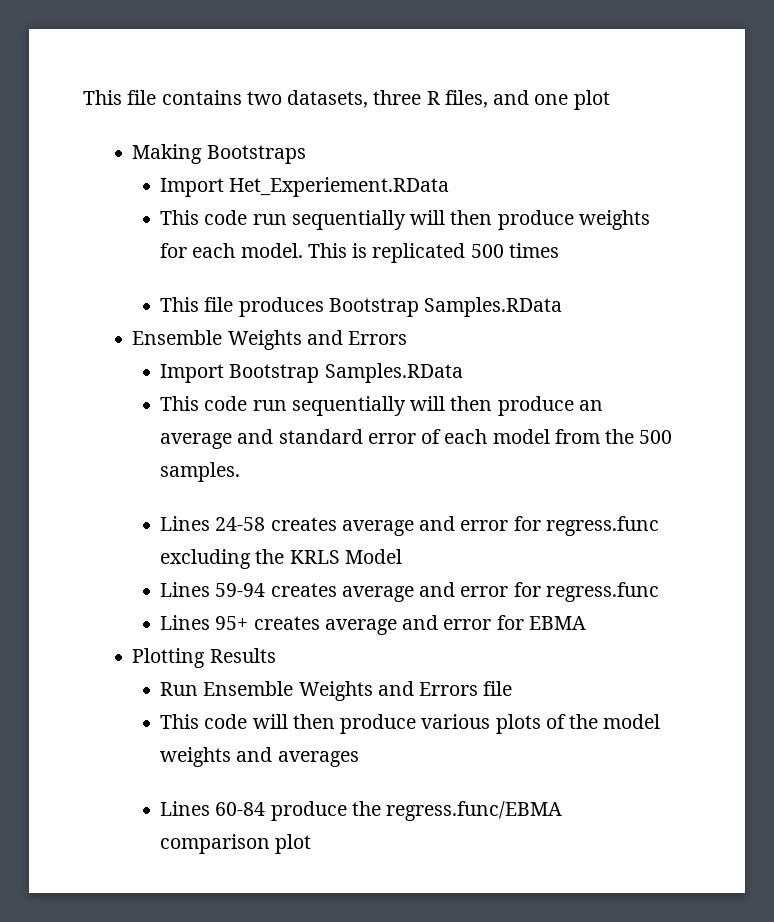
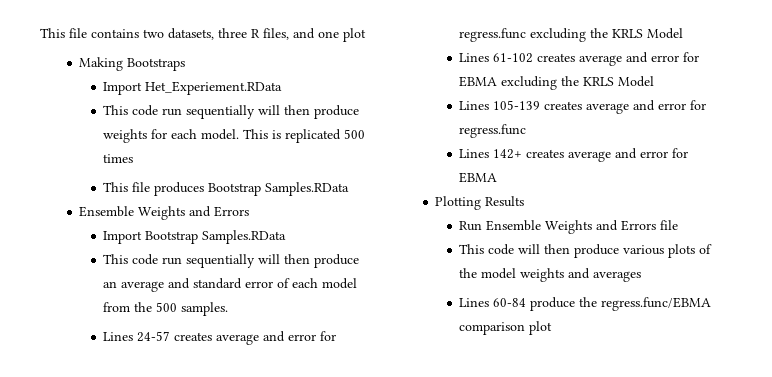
[215,517,266,531] 24-58 -> [137,331,171,342] 24-57
[215,583,266,597] 59-94 -> [493,52,700,66] [459,76,655,90] [459,100,541,110] 61-102 creates average and error for EBMA excluding the KRLS Model // Lines 105-139
[215,616,249,630] 95+ -> [493,149,523,159] 142+

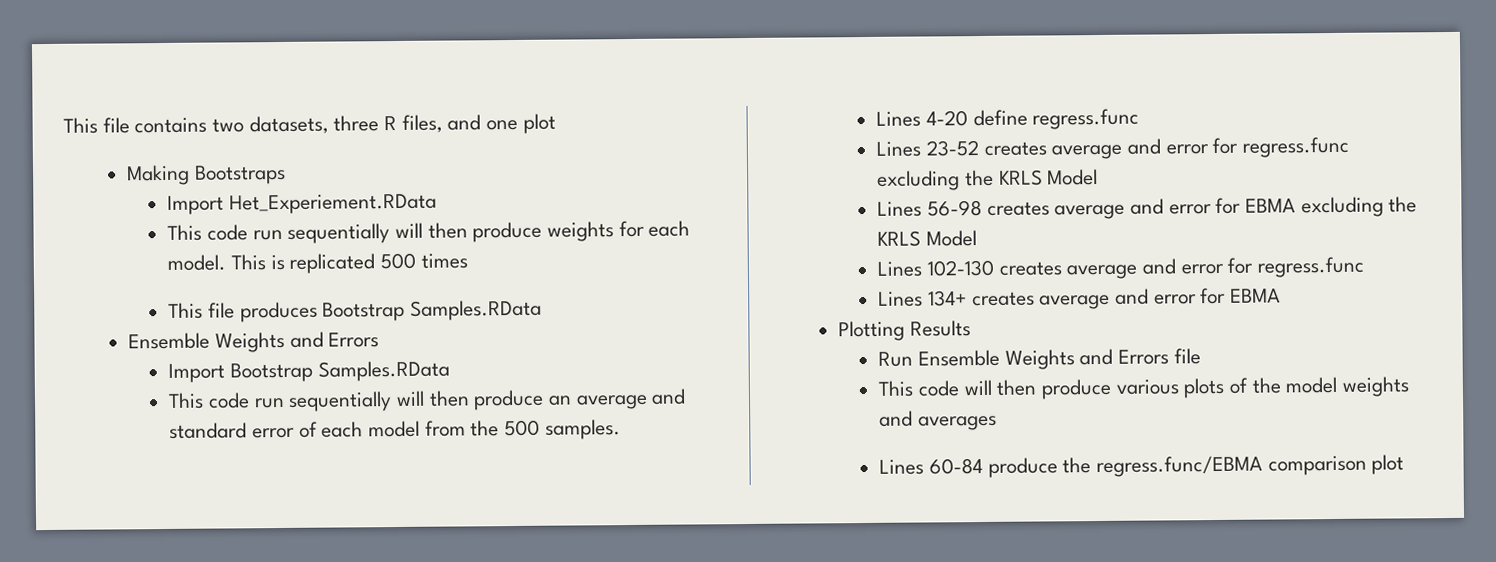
[137,331,171,342] 24-57 -> [925,108,1140,130] [876,140,979,157] 4-20 define regress.func // Lines 23-52
[493,53,534,63] 61-102 -> [926,200,982,217] 56-98
[493,100,541,110] 105-139 -> [926,259,994,277] 102-130
[493,149,523,159] 142+ -> [927,290,967,307] 134+

